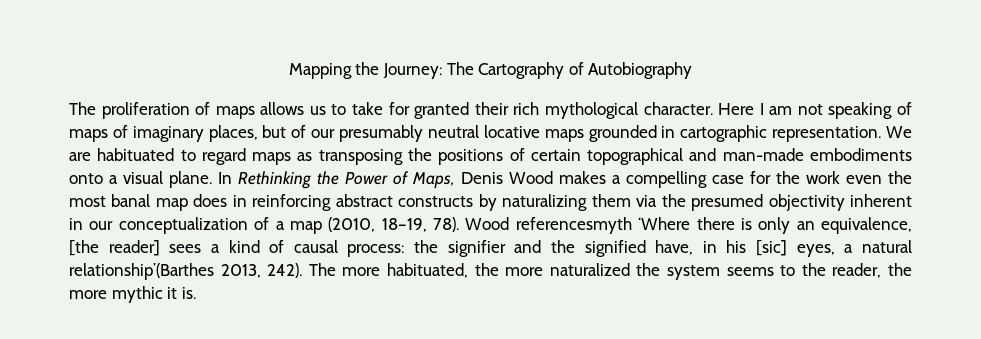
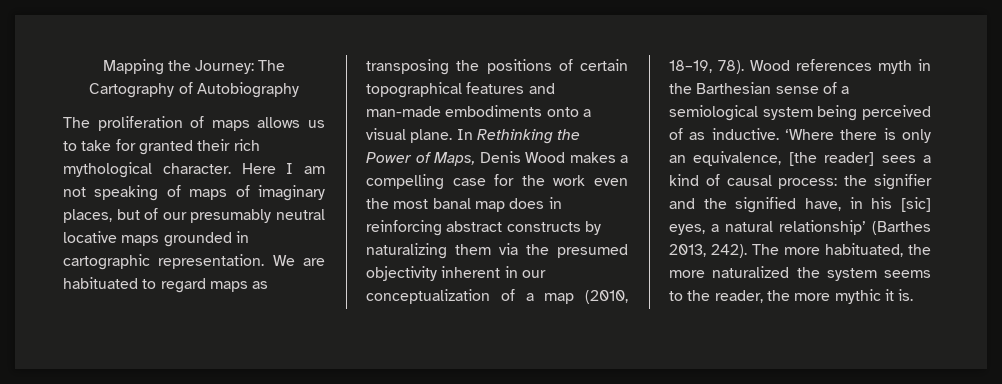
(684, 156) none -> [466,82,525,94] features
[515,217,632,234] referencesmyth -> [796,59,931,74] [669,82,850,94] [669,105,931,121] [669,128,779,140] references myth in the Barthesian sense of a semiological system being perceived of as inductive.
[69,263,214,280] relationship’(Barthes -> [779,220,931,235] relationship’ (Barthes

